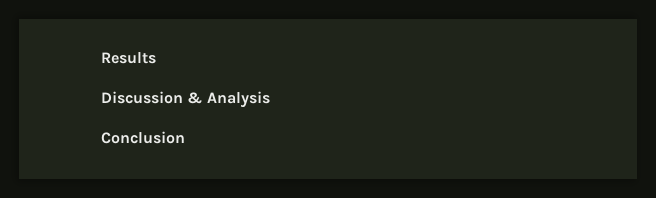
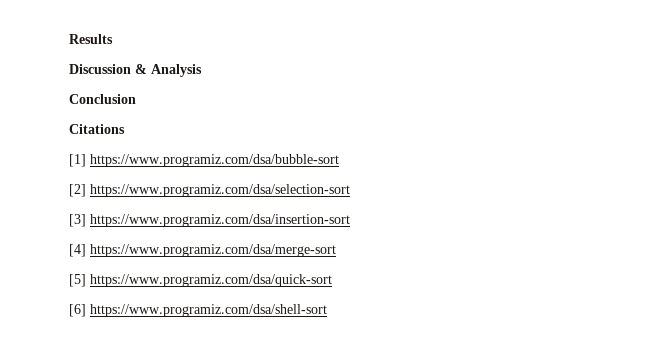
(185, 137) none -> [69,124,125,134] [69,154,339,167] [69,184,350,197] [69,214,350,227] [69,244,336,257] [69,274,332,287] [69,304,327,317] // Citations // [1] https://www.programiz.com/dsa/bubble-sort // [2] https://www.programiz.com/dsa/selection-sort // [3] https://www.programiz.com/dsa/insertion-sort // [4] https://www.programiz.com/dsa/merge-sort // [5] https://www.programiz.com/dsa/quick-sort // [6] https://www.programiz.com/dsa/shell-sort

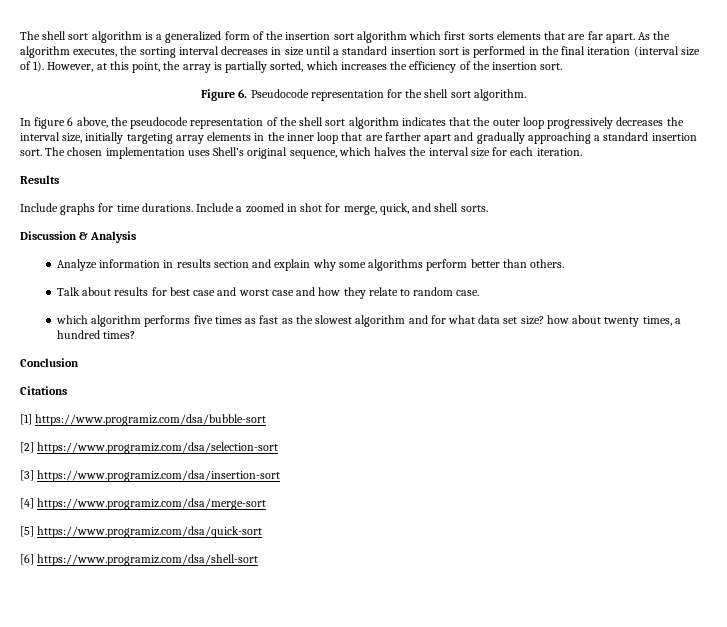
[69,34,113,44] [69,64,202,77] Results // Discussion & Analysis -> [20,31,671,43] [20,46,700,58] [20,61,563,73] [201,89,526,101] [20,117,684,129] [20,132,697,144] [20,147,582,159] [20,175,59,184] [20,203,488,215] [20,231,137,243] [56,259,564,271] [56,287,480,299] [55,315,681,327] [56,330,136,339] The shell sort algorithm is a generalized form of the insertion sort algorithm which first sorts elements that are far apart. As the algorithm executes, the sorting interval decreases in size until a standard insertion sort is performed in the final iteration (interval size of 1). However, at this point, the array is partially sorted, which increases the efficiency of the insertion sort. // Figure 6. Pseudocode representation for the shell sort algorithm. // In figure 6 above, the pseudocode representation of the shell sort algorithm indicates that the outer loop progressively decreases the interval size, initially targeting array elements in the inner loop that are farther apart and gradually approaching a standard insertion sort. The chosen implementation uses Shell’s original sequence, which halves the interval size for each iteration. // Results // Include graphs for time durations. Include a zoomed in shot for merge, quick, and shell sorts. // Discussion & Analysis // Analyze information in results section and explain why some algorithms perform better than others. // Talk about results for best case and worst case and how they relate to random case. // which algorithm performs five times as fast as the slowest algorithm and for what data set size? how about twenty times, a hundred times?

